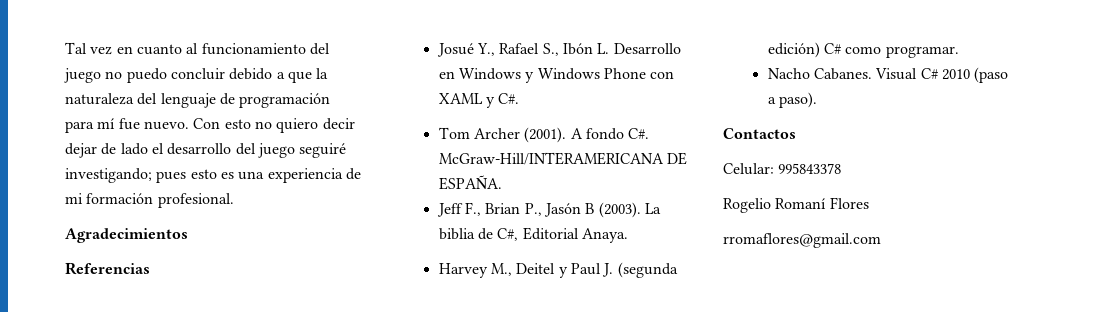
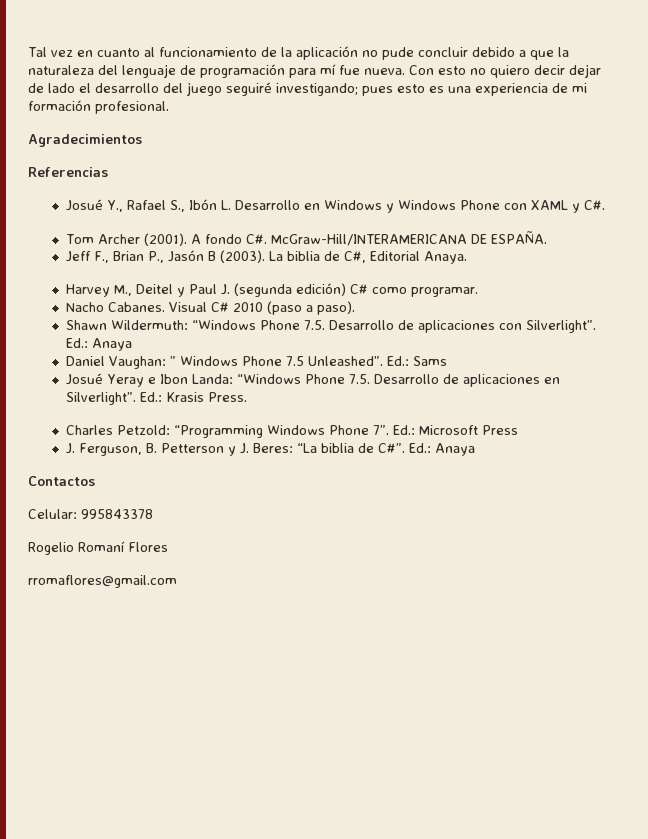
[309,43,330,55] [64,68,167,83] del juego no puedo -> [260,46,414,60] de la aplicación no pude
[143,121,189,130] nuevo. -> [364,68,405,75] nueva.
(818, 100) none -> [65,320,596,333] [65,338,132,351] [65,356,447,369] [65,373,560,387] [65,392,247,405] [65,425,518,438] [65,443,475,456] // Shawn Wildermuth: “Windows Phone 7.5. Desarrollo de aplicaciones con Silverlight”. Ed.: Anaya // Daniel Vaughan: ” Windows Phone 7.5 Unleashed”. Ed.: Sams // Josué Yeray e Ibon Landa: “Windows Phone 7.5. Desarrollo de aplicaciones en Silverlight”. Ed.: Krasis Press. // Charles Petzold: “Programming Windows Phone 7”. Ed.: Microsoft Press // J. Ferguson, B. Petterson y J. Beres: “La biblia de C#”. Ed.: Anaya

